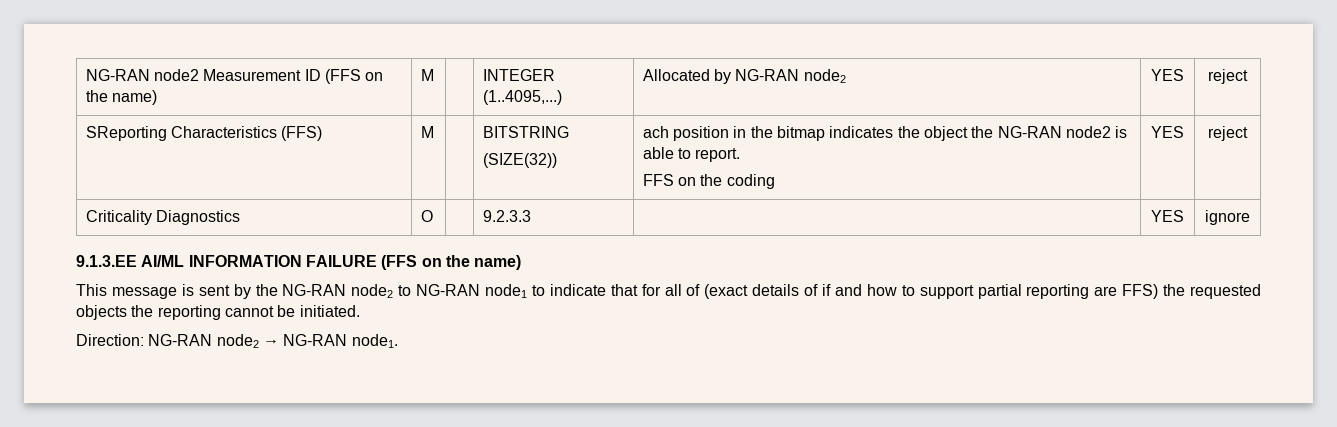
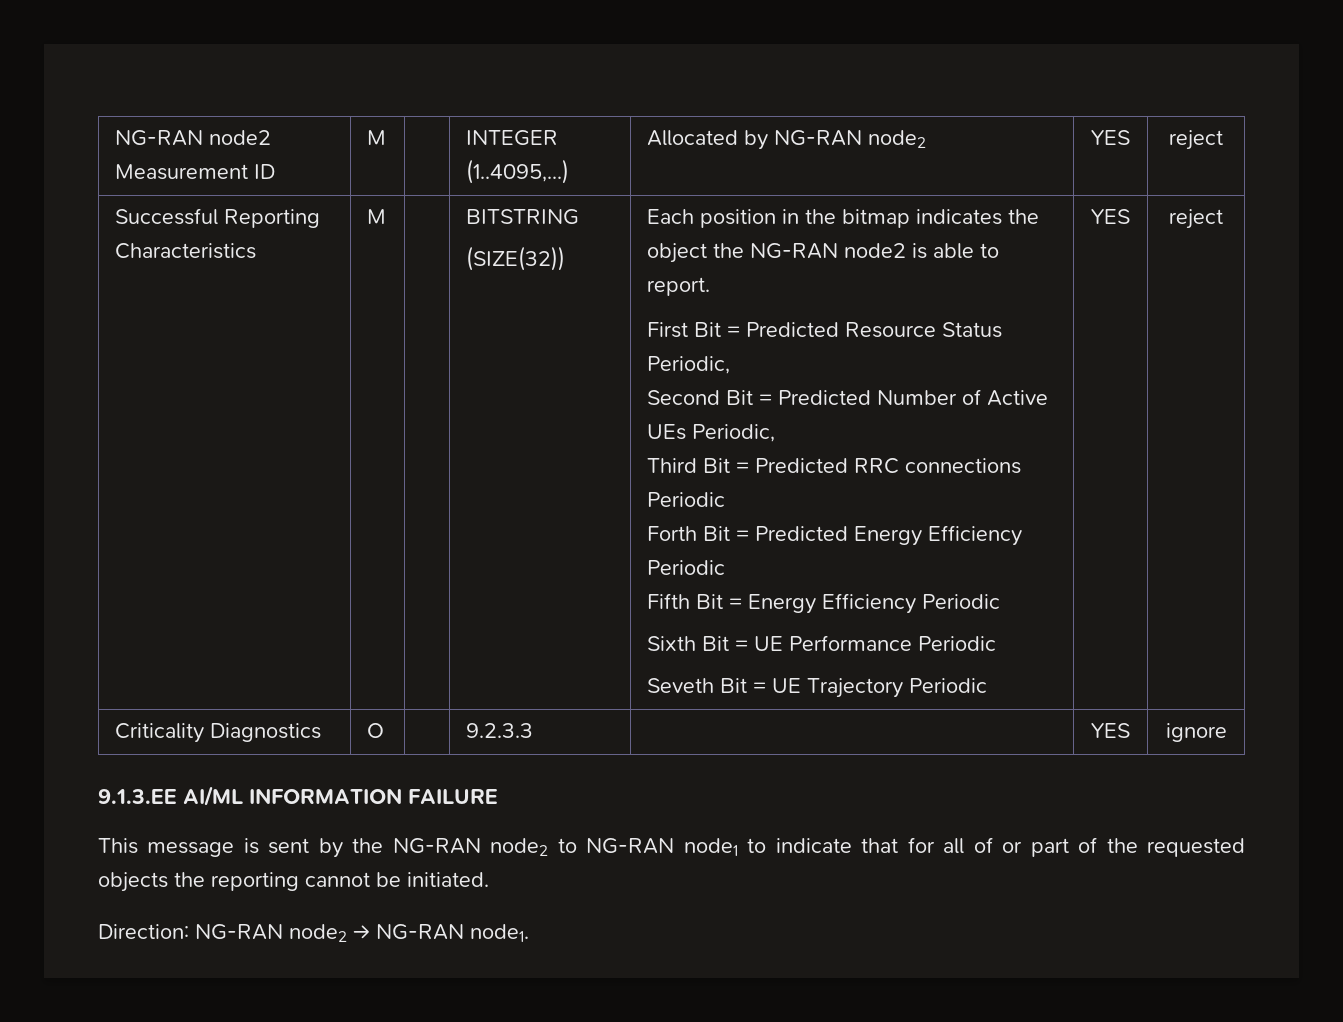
[325,69,384,84] [85,90,158,105] (FFS on the name) -> (276, 171) none
[85,126,167,141] SReporting -> [115,208,321,228] Successful Reporting
[281,126,323,141] (FFS) -> (257, 251) none
[642,126,669,138] ach -> [647,209,695,224] Each
[642,174,775,189] FFS on the coding -> [647,322,1003,338] [647,356,731,374] [647,389,1049,406] [647,424,776,442] [647,458,1022,474] [647,492,726,507] [647,525,1023,546] [647,560,726,575] [647,593,1001,614] [647,635,997,651] [647,678,988,698] First Bit = Predicted Resource Status Periodic, // Second Bit = Predicted Number of Active UEs Periodic, // Third Bit = Predicted RRC connections Periodic // Forth Bit = Predicted Energy Efficiency Periodic // Fifth Bit = Energy Efficiency Periodic // Sixth Bit = UE Performance Periodic // Seveth Bit = UE Trajectory Periodic
[381,255,522,270] (FFS on the name) -> (498, 796) none
[704,284,1159,299] (exact details of if and how to support partial reporting are FFS) -> [1002,837,1098,857] or part of

